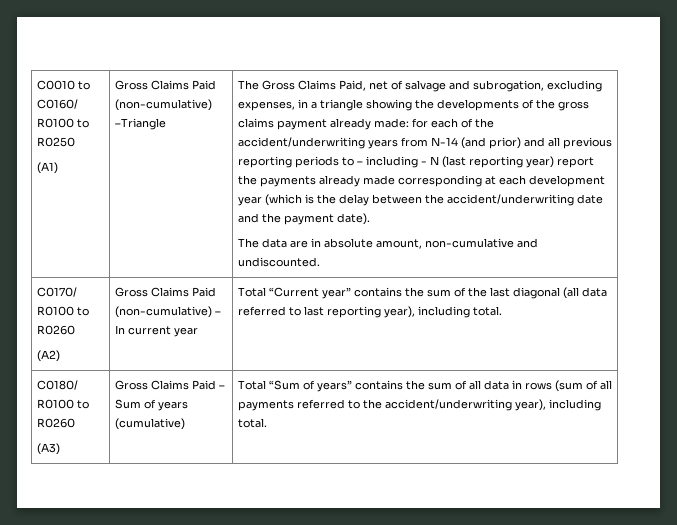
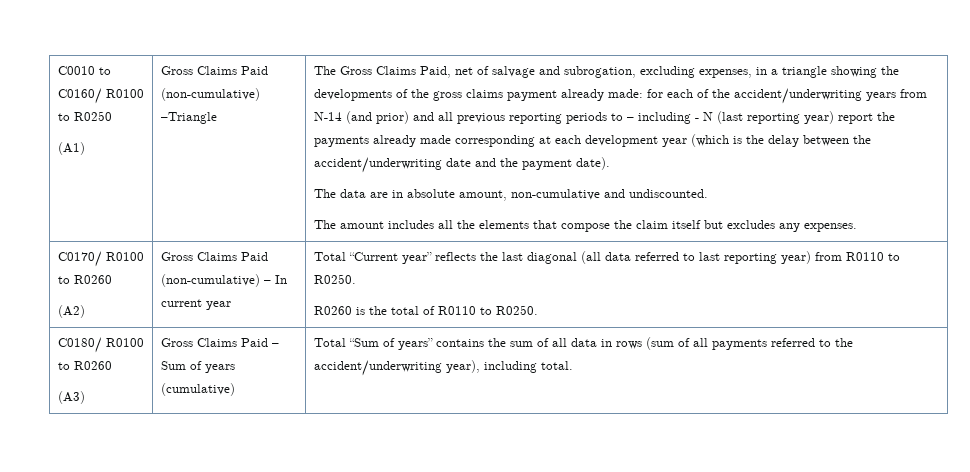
(320, 262) none -> [313,220,857,232] // The amount includes all the elements that compose the claim itself but excludes any expenses.
[353,287,466,297] contains the sum of -> [434,252,476,261] reflects
[383,306,502,318] year), including total. -> [780,251,900,264] [313,274,356,284] [313,305,538,315] year) from R0110 to R0250. // R0260 is the total of R0110 to R0250.

